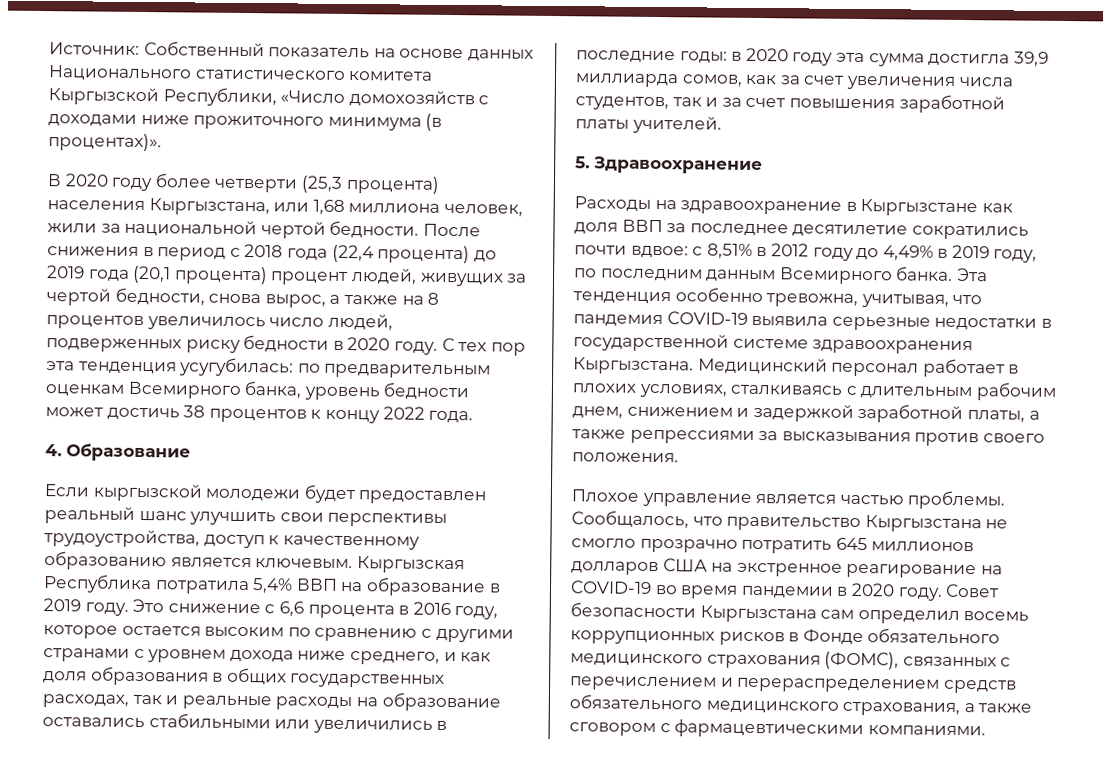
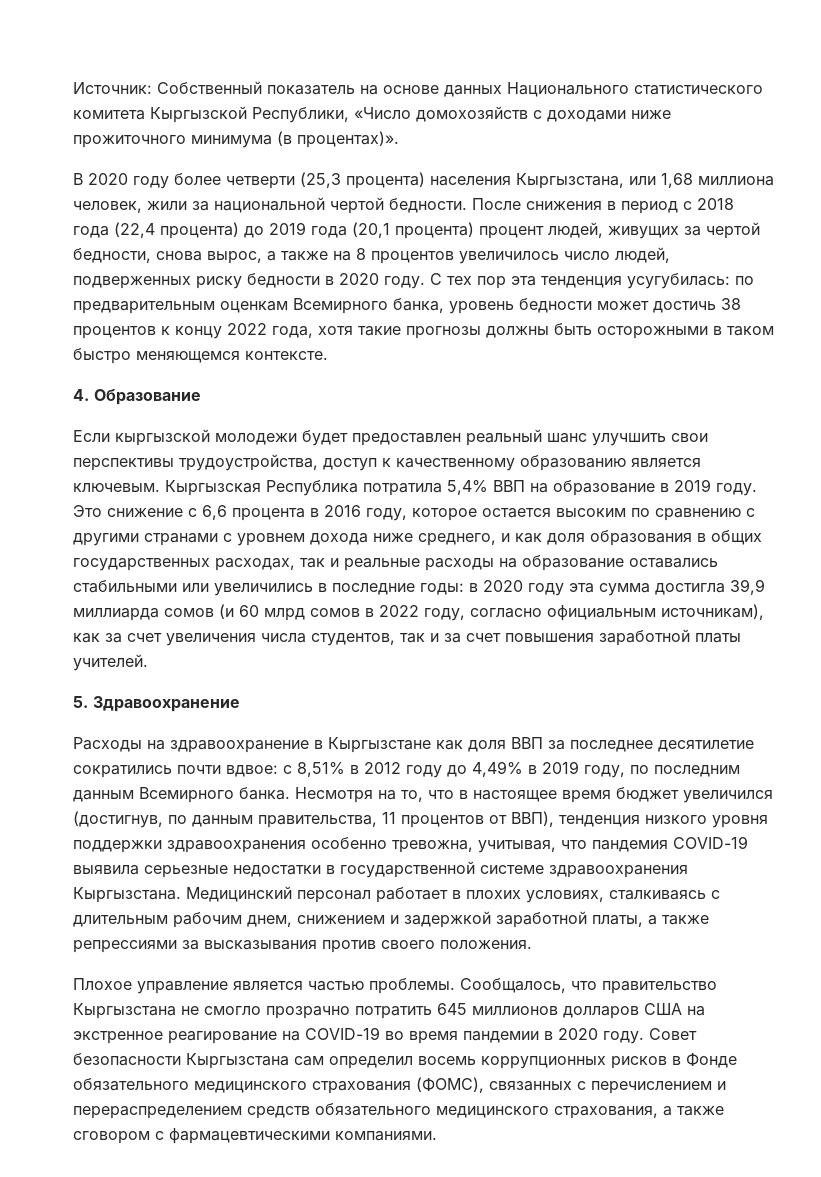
[428,410,474,424] года. -> [272,323,774,339] [73,348,328,364] года, хотя такие прогнозы должны быть осторожными в таком быстро меняющемся контексте.
[681,74,743,87] сомов, -> [164,604,764,621] сомов (и 60 млрд сомов в 2022 году, согласно официальным источникам),
[956,267,988,282] [573,291,671,305] Эта тенденция -> [295,787,773,803] [73,811,768,828] [73,840,306,853] Несмотря на то, что в настоящее время бюджет увеличился (достигнув, по данным правительства, 11 процентов от ВВП), тенденция низкого уровня поддержки здравоохранения

